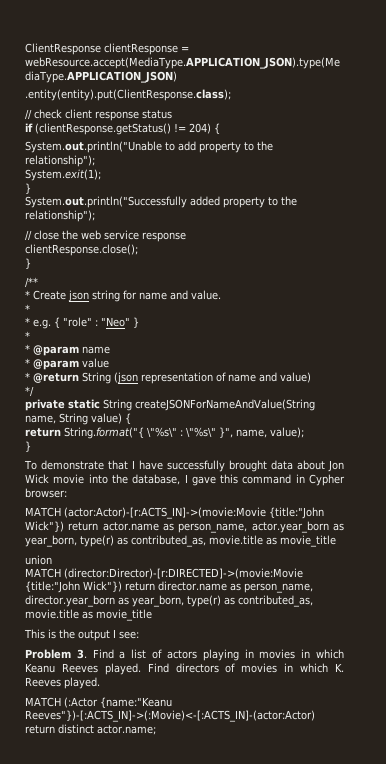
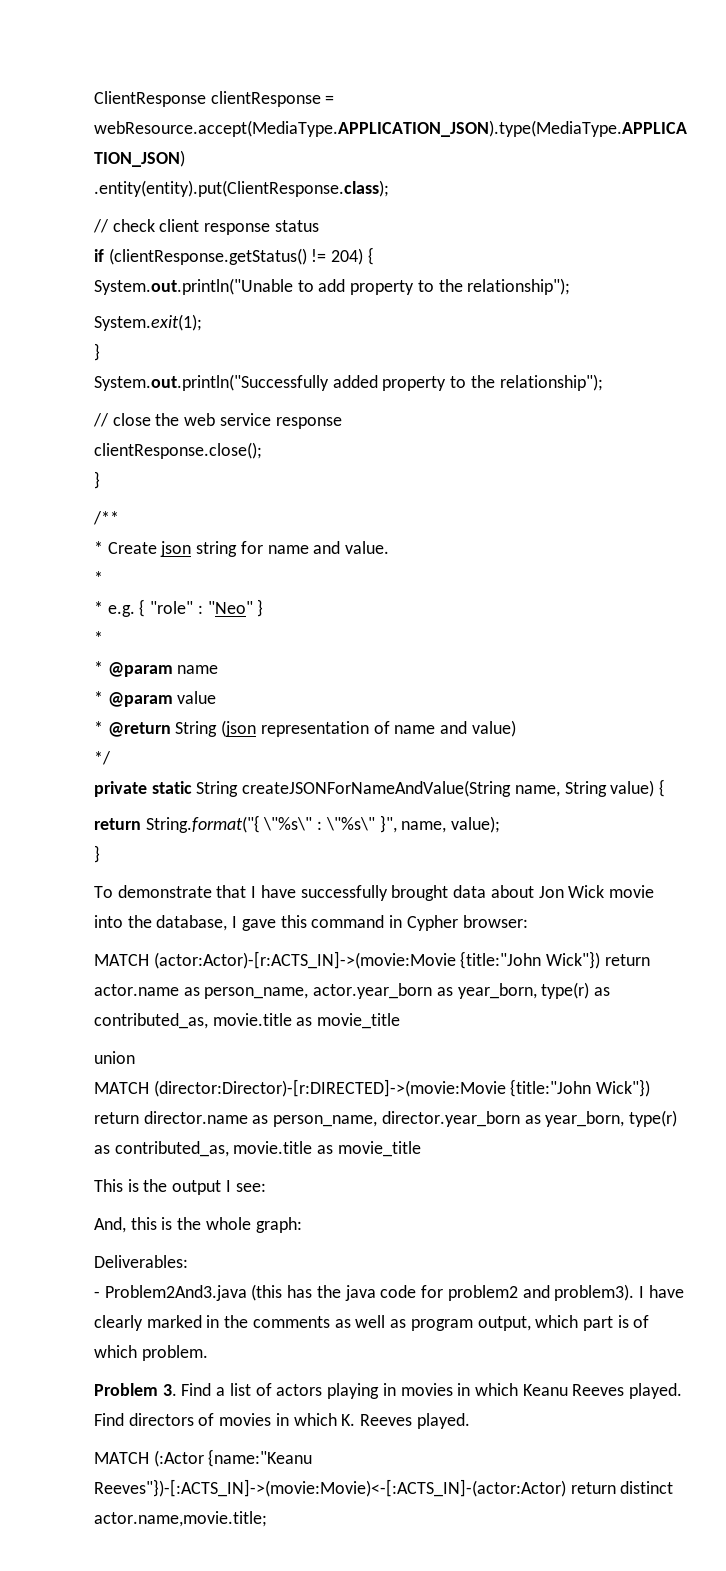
(139, 635) none -> [94,1217,302,1233] [94,1255,188,1268] [94,1284,684,1301] [94,1315,650,1331] [94,1345,208,1361] // And, this is the whole graph: // Deliverables: // - Problem2And3.java (this has the java code for problem2 and problem3). I have clearly marked in the comments as well as program output, which part is of which problem.
[25,710,315,722] Reeves"})-[:ACTS_IN]->(:Movie)<-[:ACTS_IN]-(actor:Actor) -> [94,1479,566,1497] Reeves"})-[:ACTS_IN]->(movie:Movie)<-[:ACTS_IN]-(actor:Actor)
[97,725,156,735] actor.name; -> [94,1511,267,1527] actor.name,movie.title;

